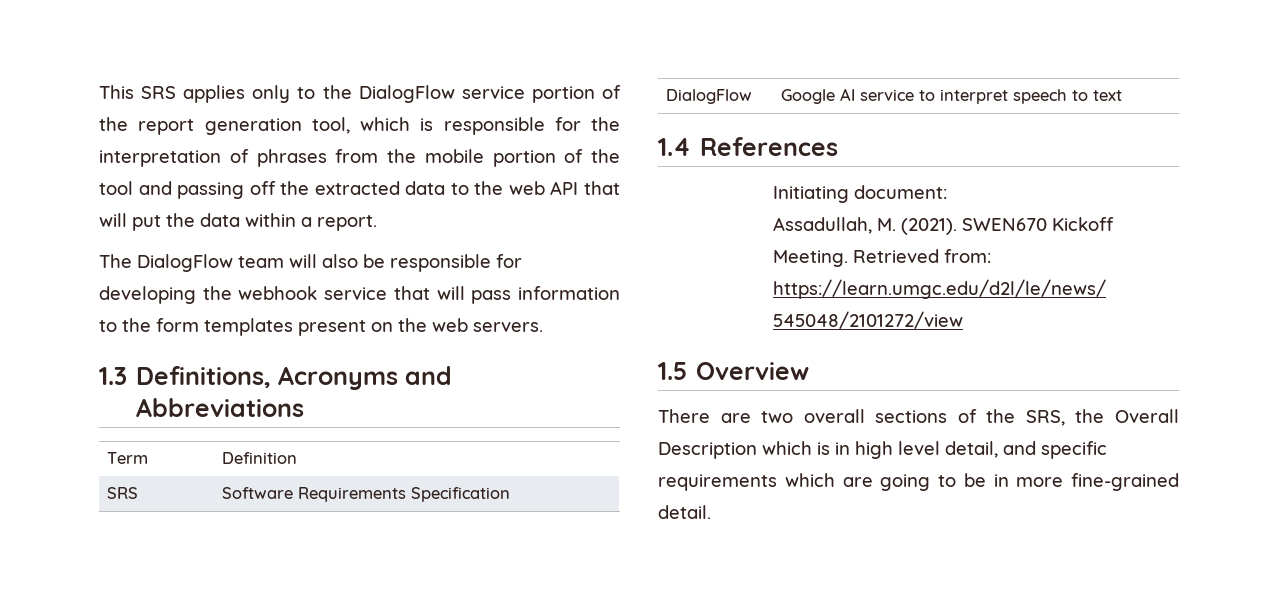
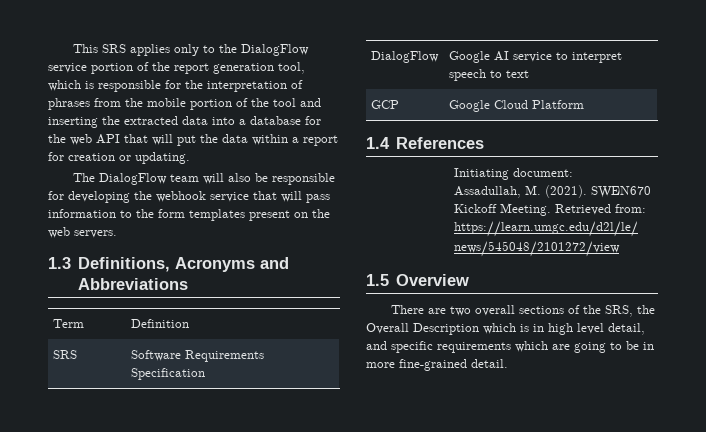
[177,181,276,199] passing off -> [48,117,98,128] inserting
[450,183,469,195] to -> [212,116,321,125] into a database for
[317,215,377,231] report. -> [303,135,338,146] [48,152,190,164] report for creation or updating.
(1123, 95) none -> [371,100,400,109] [449,100,585,112] // GCP | Google Cloud Platform

